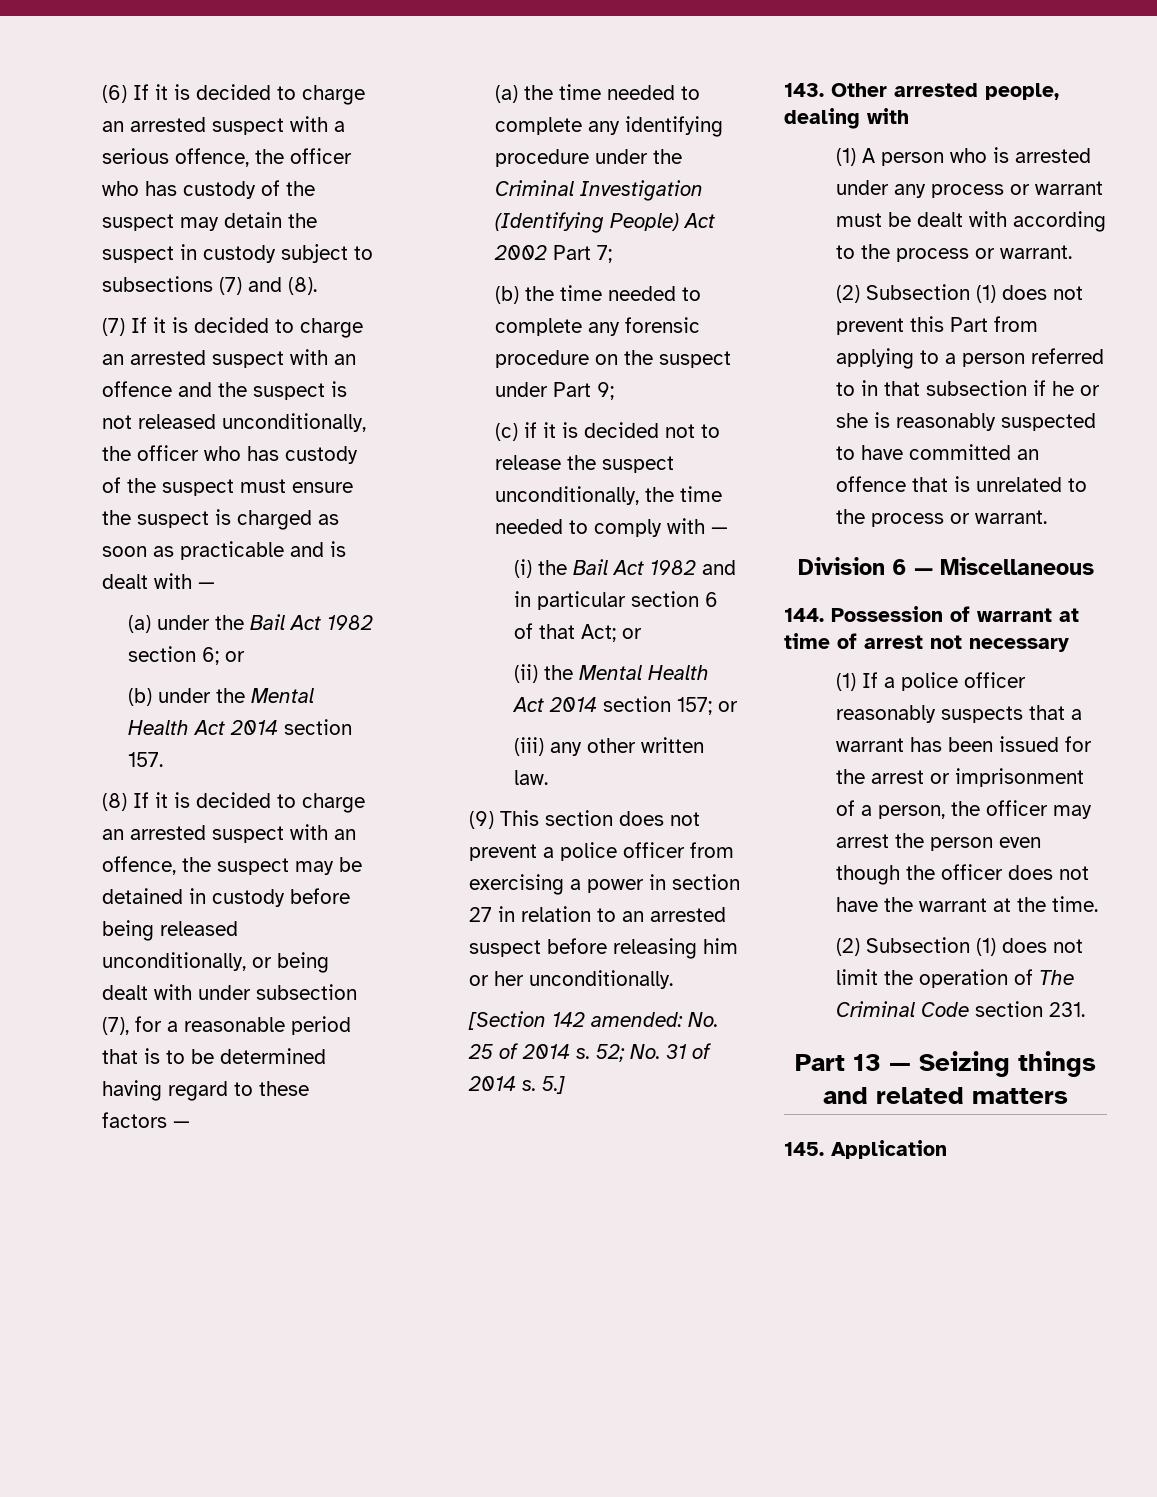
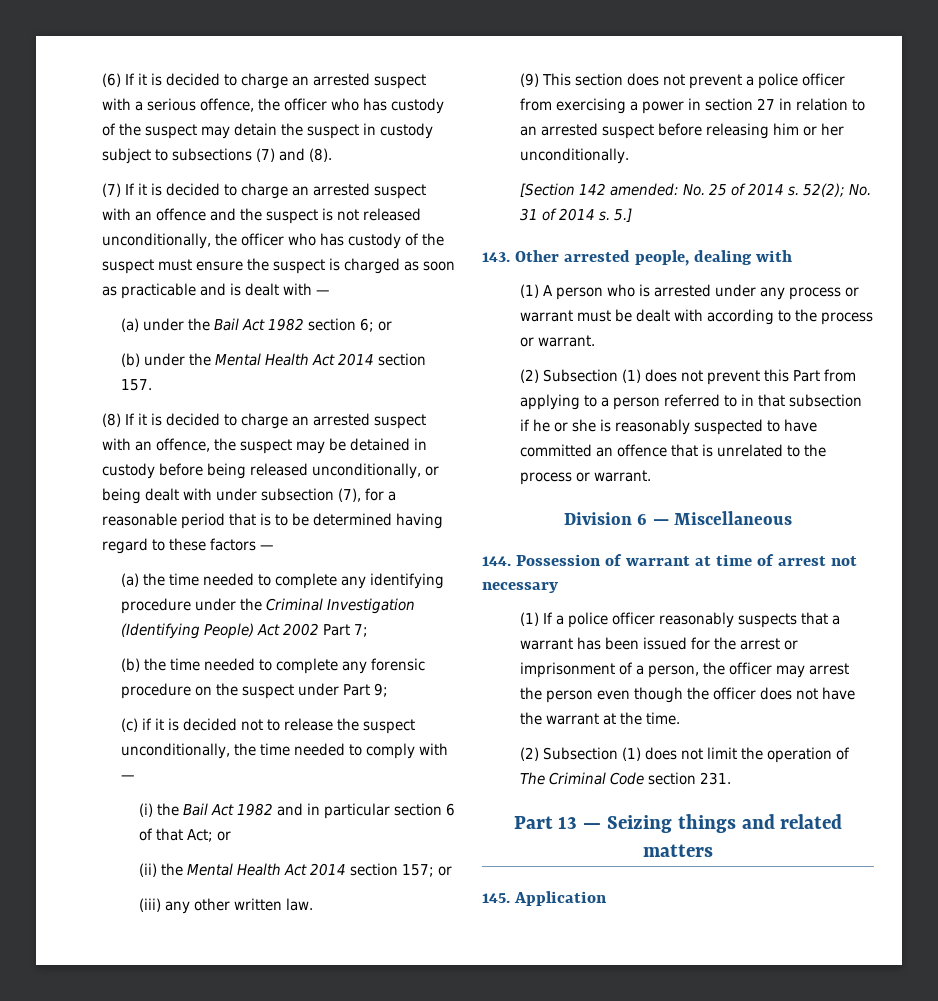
[595,1044,625,1062] 52; -> [802,183,845,197] 52(2);

